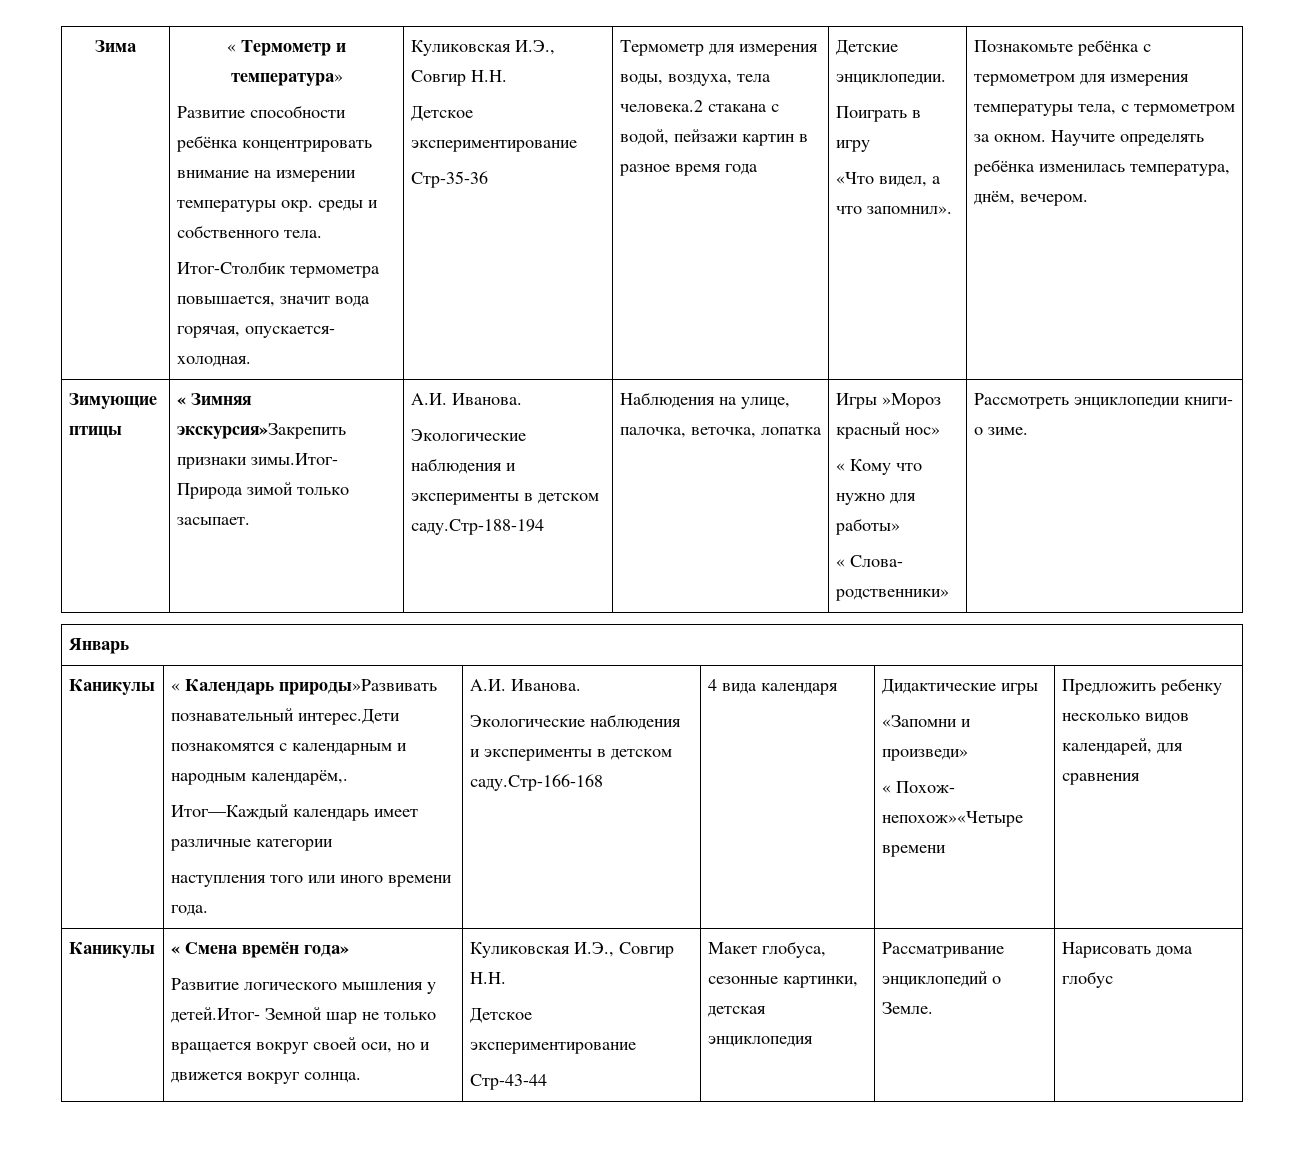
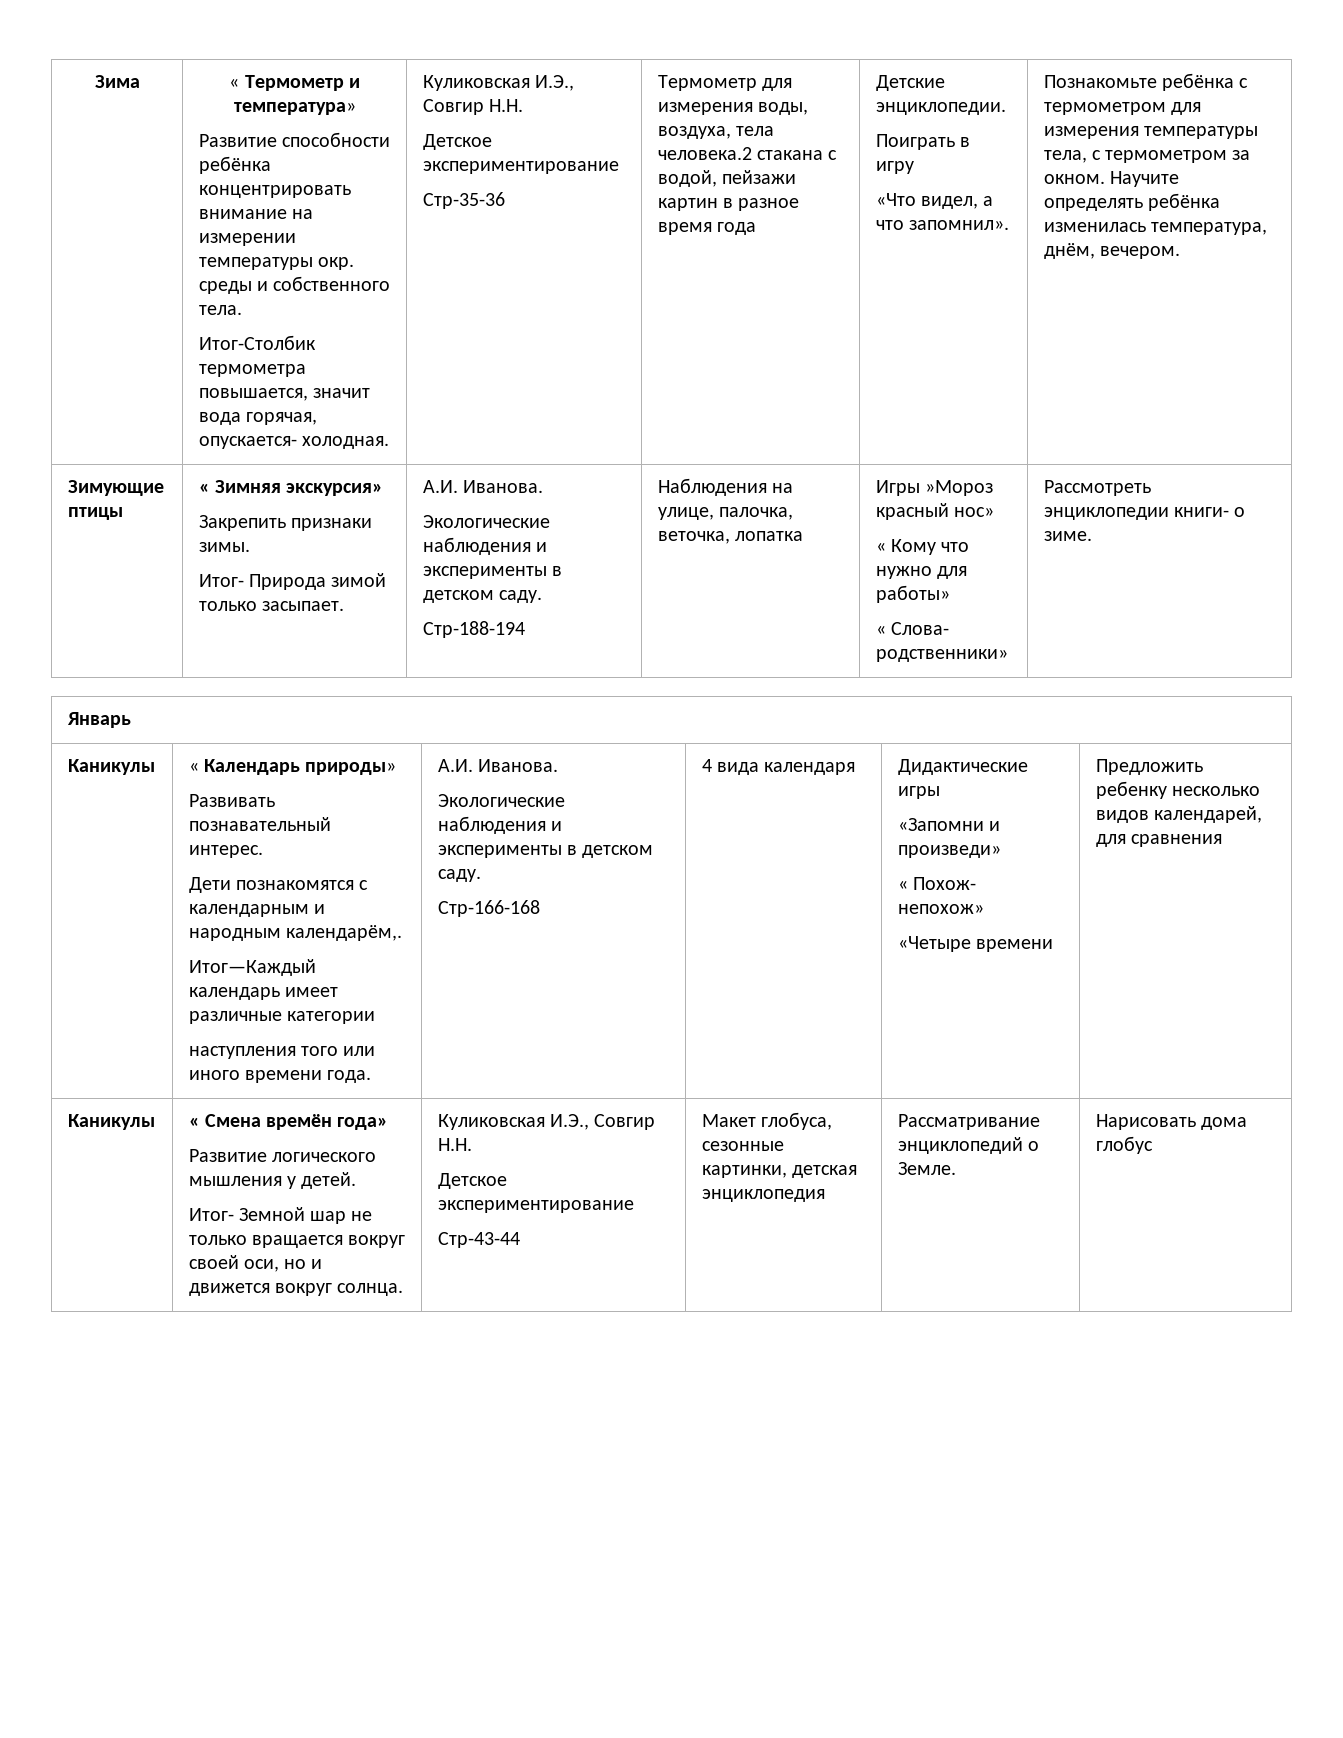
[176,423,346,439] [176,453,338,469] экскурсия»Закрепить признаки зимы.Итог- -> [286,483,384,496] [198,515,372,531] [198,542,250,552] [198,574,244,587] экскурсия» // Закрепить признаки зимы. // Итог-
[410,519,544,535] саду.Стр-188-194 -> [498,590,542,603] [422,621,525,638] саду. // Стр-188-194
[278,679,437,695] [170,708,400,725] природы»Развивать познавательный интерес.Дети -> [305,762,397,775] [188,794,275,807] [188,817,331,831] [188,845,263,858] [188,877,231,893] природы» // Развивать познавательный интерес. // Дети
[469,774,603,791] саду.Стр-166-168 -> [437,869,481,882] [437,900,540,917] саду. // Стр-166-168
[881,811,1023,827] непохож»«Четыре -> [897,904,984,914] [897,936,971,952] непохож» // «Четыре
[170,1007,260,1023] детей.Итог- -> [301,1172,357,1189] [188,1208,234,1221] детей. // Итог-

